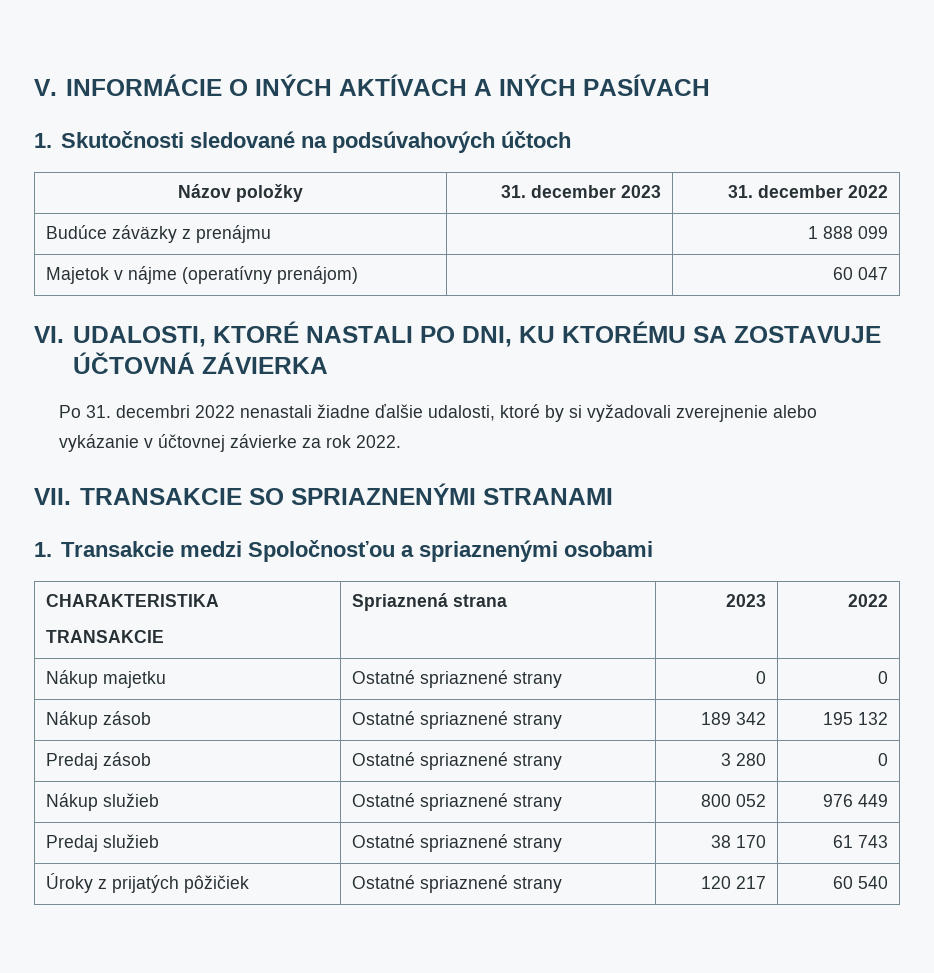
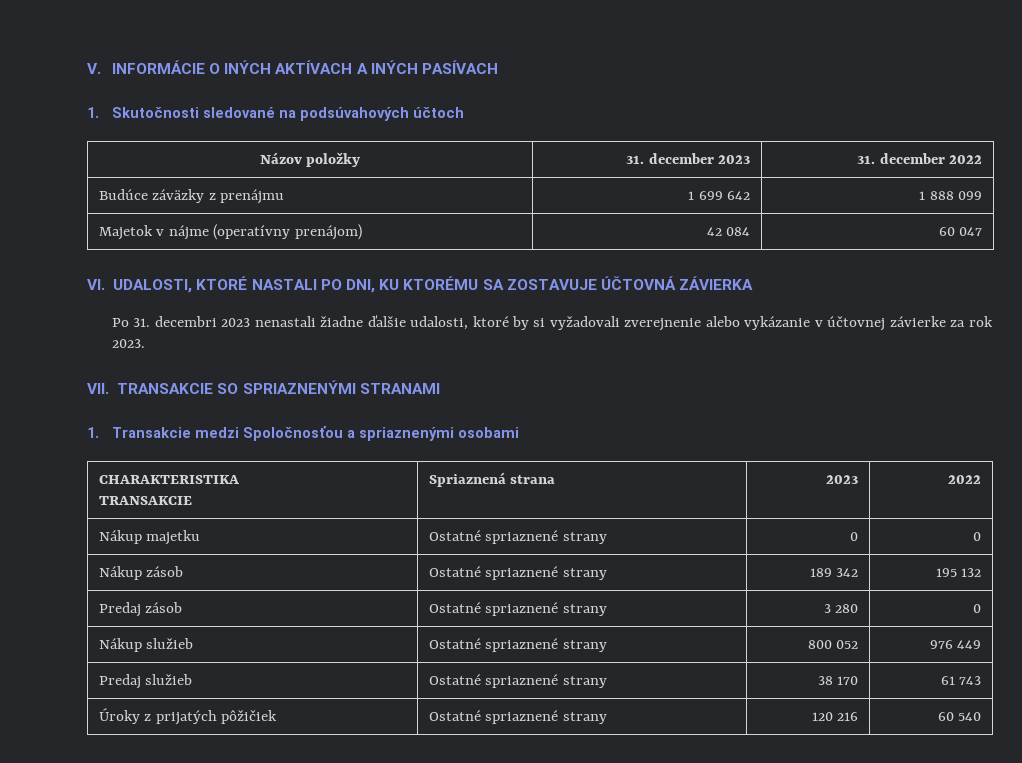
(272, 234) none -> [688,191,751,200] 1 699 642
(359, 275) none -> [706,227,751,236] 42 084
[194,405,235,418] 2022 -> [221,318,251,327] 2023
[355,435,401,448] 2022. -> [111,339,145,348] 2023.
[735,876,766,889] 217 -> [837,712,859,721] 216

